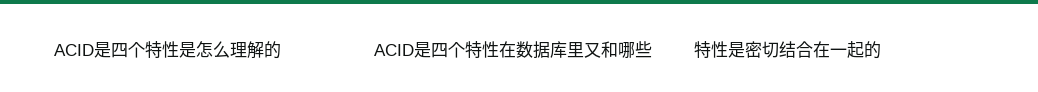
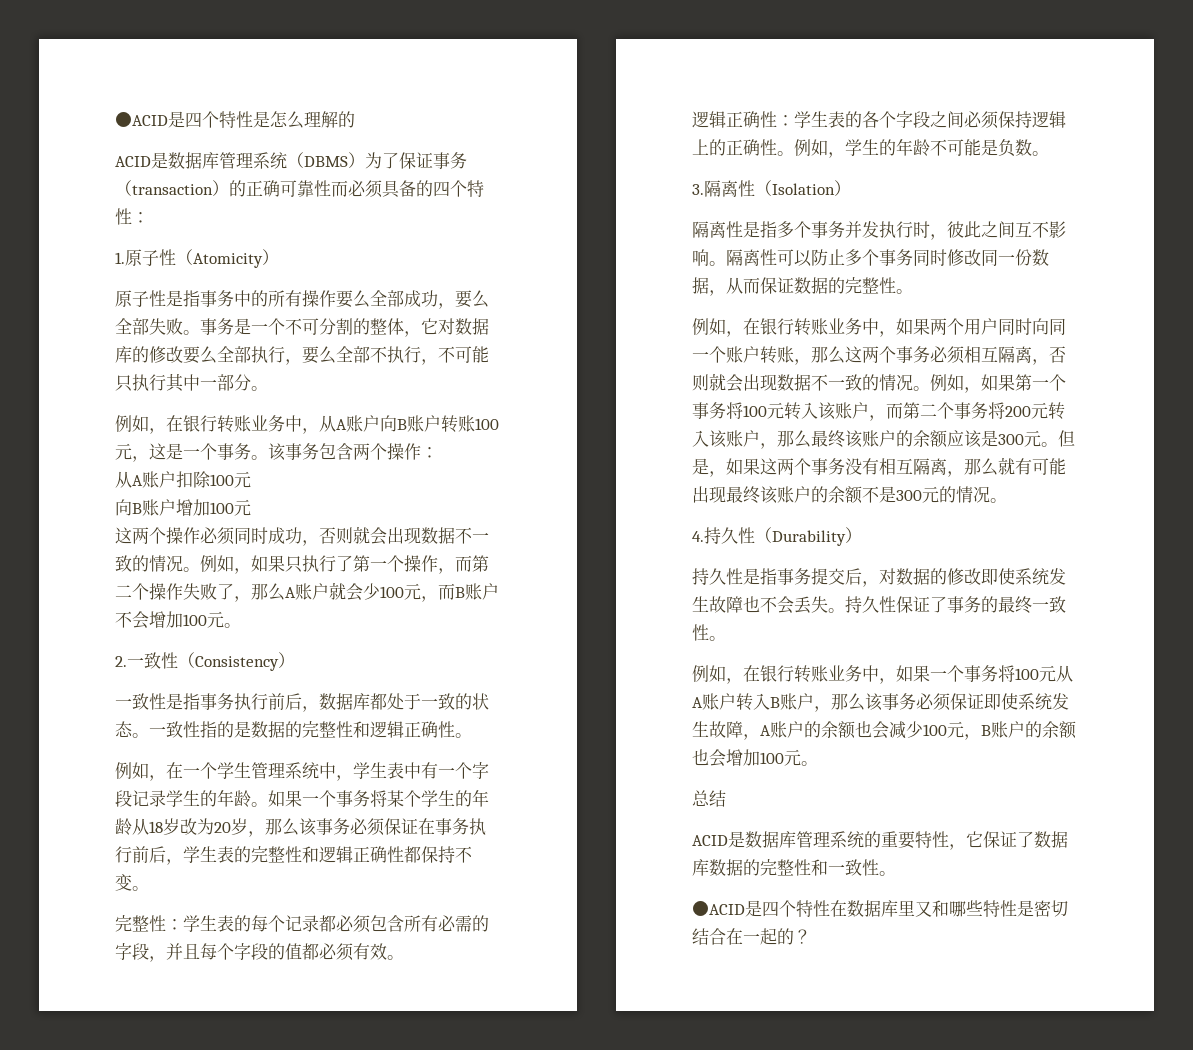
[54,44,94,56] ACID -> [115,112,168,127] ●ACID
(431, 50) none -> [168,152,467,169] [115,180,484,198] [115,208,149,225] [115,249,279,268] [115,290,489,309] [115,318,489,337] [115,346,489,365] [115,373,268,392] [115,415,499,434] [115,443,438,462] [115,471,251,488] [115,499,251,516] [115,526,489,546] [115,555,489,574] [115,582,499,602] [115,611,241,629] [115,652,295,671] [115,693,489,712] [115,721,472,738] [115,762,489,781] [115,789,489,808] [115,818,486,837] [115,846,472,865] [115,874,149,891] [115,915,489,933] [115,943,404,962] [692,111,1066,129] [692,138,1049,158] [692,180,851,197] [692,221,1066,240] [692,249,1049,267] [692,277,913,296] [692,318,1066,337] [692,346,1066,365] [692,373,1066,393] [692,402,1065,421] [692,430,1075,449] [692,457,1066,477] [692,486,1007,504] [692,527,862,546] [692,568,1066,587] [692,596,1066,614] [692,624,726,641] [692,665,1073,684] [692,693,1069,712] [692,721,1077,740] [692,749,818,767] [692,790,726,807] [692,831,1068,850] [692,859,896,876] [692,900,762,917] 数据库管理系统（DBMS）为了保证事务（transaction）的正确可靠性而必须具备的四个特性： // 1.原子性（Atomicity） // 原子性是指事务中的所有操作要么全部成功，要么全部失败。事务是一个不可分割的整体，它对数据库的修改要么全部执行，要么全部不执行，不可能只执行其中一部分。 // 例如，在银行转账业务中，从A账户向B账户转账100元，这是一个事务。该事务包含两个操作： // 从A账户扣除100元 // 向B账户增加100元 // 这两个操作必须同时成功，否则就会出现数据不一致的情况。例如，如果只执行了第一个操作，而第二个操作失败了，那么A账户就会少100元，而B账户不会增加100元。 // 2.一致性（Consistency） // 一致性是指事务执行前后，数据库都处于一致的状态。一致性指的是数据的完整性和逻辑正确性。 // 例如，在一个学生管理系统中，学生表中有一个字段记录学生的年龄。如果一个事务将某个学生的年龄从18岁改为20岁，那么该事务必须保证在事务执行前后，学生表的完整性和逻辑正确性都保持不变。 // 完整性：学生表的每个记录都必须包含所有必需的字段，并且每个字段的值都必须有效。 // 逻辑正确性：学生表的各个字段之间必须保持逻辑上的正确性。例如，学生的年龄不可能是负数。 // 3.隔离性（Isolation） // 隔离性是指多个事务并发执行时，彼此之间互不影响。隔离性可以防止多个事务同时修改同一份数据，从而保证数据的完整性。 // 例如，在银行转账业务中，如果两个用户同时向同一个账户转账，那么这两个事务必须相互隔离，否则就会出现数据不一致的情况。例如，如果第一个事务将100元转入该账户，而第二个事务将200元转入该账户，那么最终该账户的余额应该是300元。但是，如果这两个事务没有相互隔离，那么就有可能出现最终该账户的余额不是300元的情况。 // 4.持久性（Durability） // 持久性是指事务提交后，对数据的修改即使系统发生故障也不会丢失。持久性保证了事务的最终一致性。 // 例如，在银行转账业务中，如果一个事务将100元从A账户转入B账户，那么该事务必须保证即使系统发生故障，A账户的余额也会减少100元，B账户的余额也会增加100元。 // 总结 // ACID是数据库管理系统的重要特性，它保证了数据库数据的完整性和一致性。 // ●ACID是
(881, 50) none -> [794,929,811,944] ？

